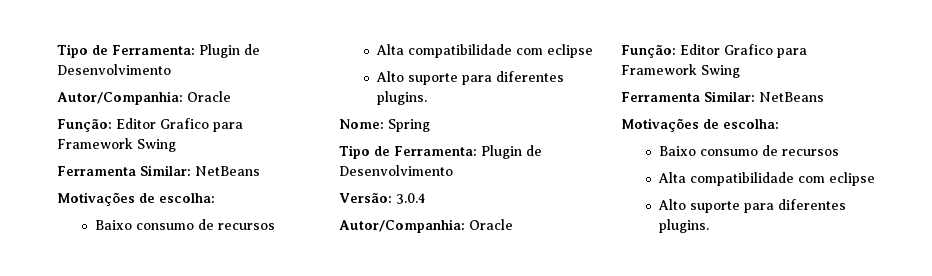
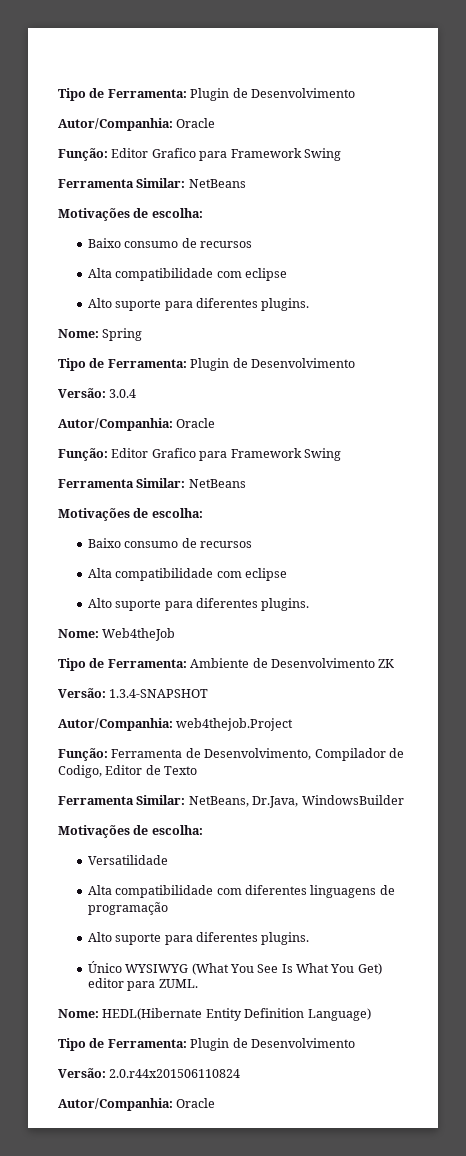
(709, 226) none -> [58,628,176,641] [58,658,395,671] [58,688,209,698] [58,718,294,731] [58,748,404,761] [58,765,198,778] [58,795,404,808] [58,825,203,838] [87,855,168,865] [87,885,395,898] [87,902,168,915] [87,932,310,945] [87,961,382,975] [87,978,198,991] [58,1008,371,1021] [58,1038,355,1051] [58,1068,241,1078] [58,1098,216,1111] // Nome: Web4theJob // Tipo de Ferramenta: Ambiente de Desenvolvimento ZK // Versão: 1.3.4-SNAPSHOT // Autor/Companhia: web4thejob.Project // Função: Ferramenta de Desenvolvimento, Compilador de Codigo, Editor de Texto // Ferramenta Similar: NetBeans, Dr.Java, WindowsBuilder // Motivações de escolha: // Versatilidade // Alta compatibilidade com diferentes linguagens de programação // Alto suporte para diferentes plugins. // Único WYSIWYG (What You See Is What You Get) editor para ZUML. // Nome: HEDL(Hibernate Entity Definition Language) // Tipo de Ferramenta: Plugin de Desenvolvimento // Versão: 2.0.r44x201506110824 // Autor/Companhia: Oracle

